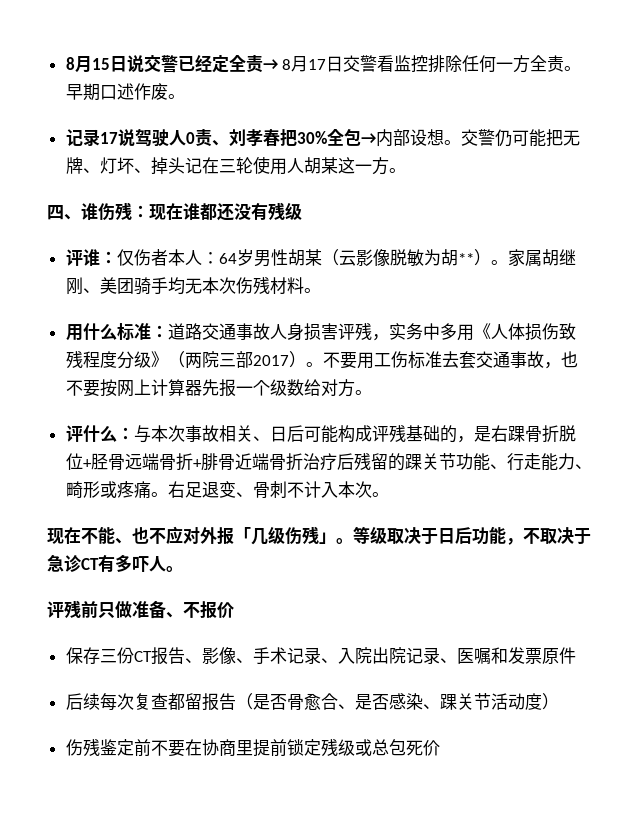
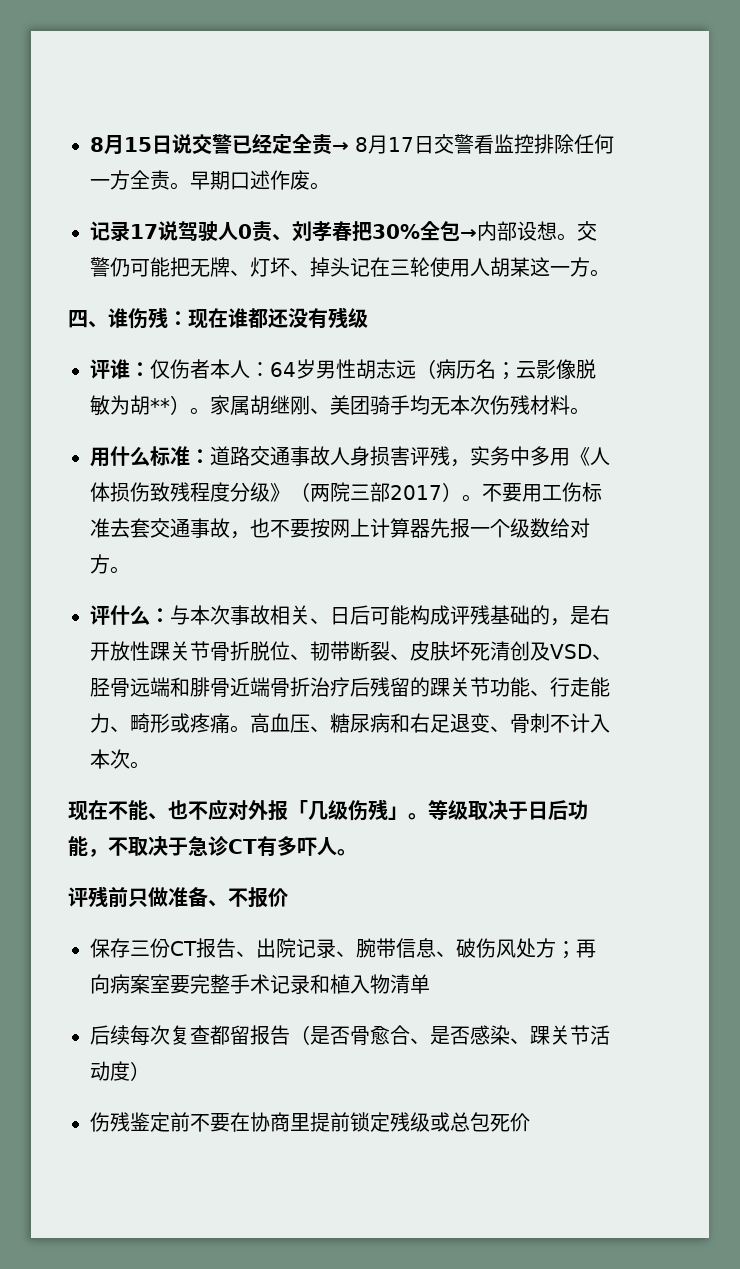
[304,249,339,266] 某（ -> [376,359,516,380] 志远（病历名；
[507,425,576,443] [65,453,202,471] 踝骨折脱位+胫骨远端骨折+ -> [90,641,612,661] [90,677,190,697] 开放性踝关节骨折脱位、韧带断裂、皮肤坏死清创及VSD、胫骨远端和
(168, 494) none -> [250,713,410,733] 高血压、糖尿病和
[201,647,576,665] 影像、手术记录、入院出院记录、医嘱和发票原件 -> [256,938,596,959] [90,974,430,994] 出院记录、腕带信息、破伤风处方；再向病案室要完整手术记录和植入物清单

